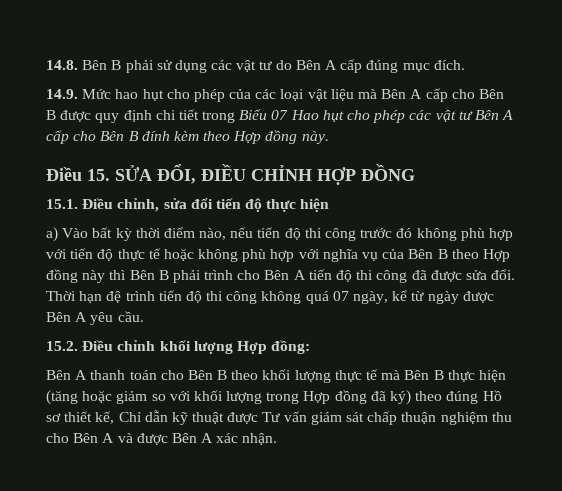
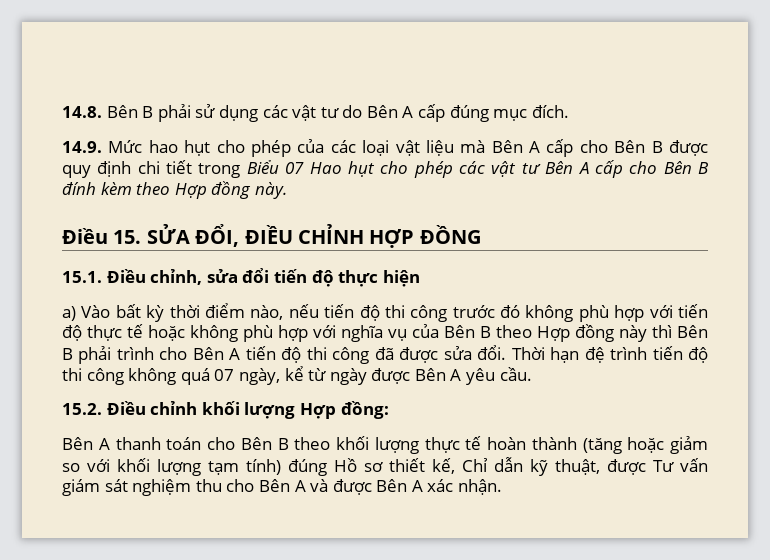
[381,370,506,382] mà Bên B thực hiện -> [487,437,577,450] hoàn thành
[266,390,443,405] trong Hợp đồng đã ký) theo -> [208,459,282,475] tạm tính)
[192,412,225,424] thuật -> [555,459,601,475] thuật,
[367,411,437,425] chấp thuận -> (128, 485) none

